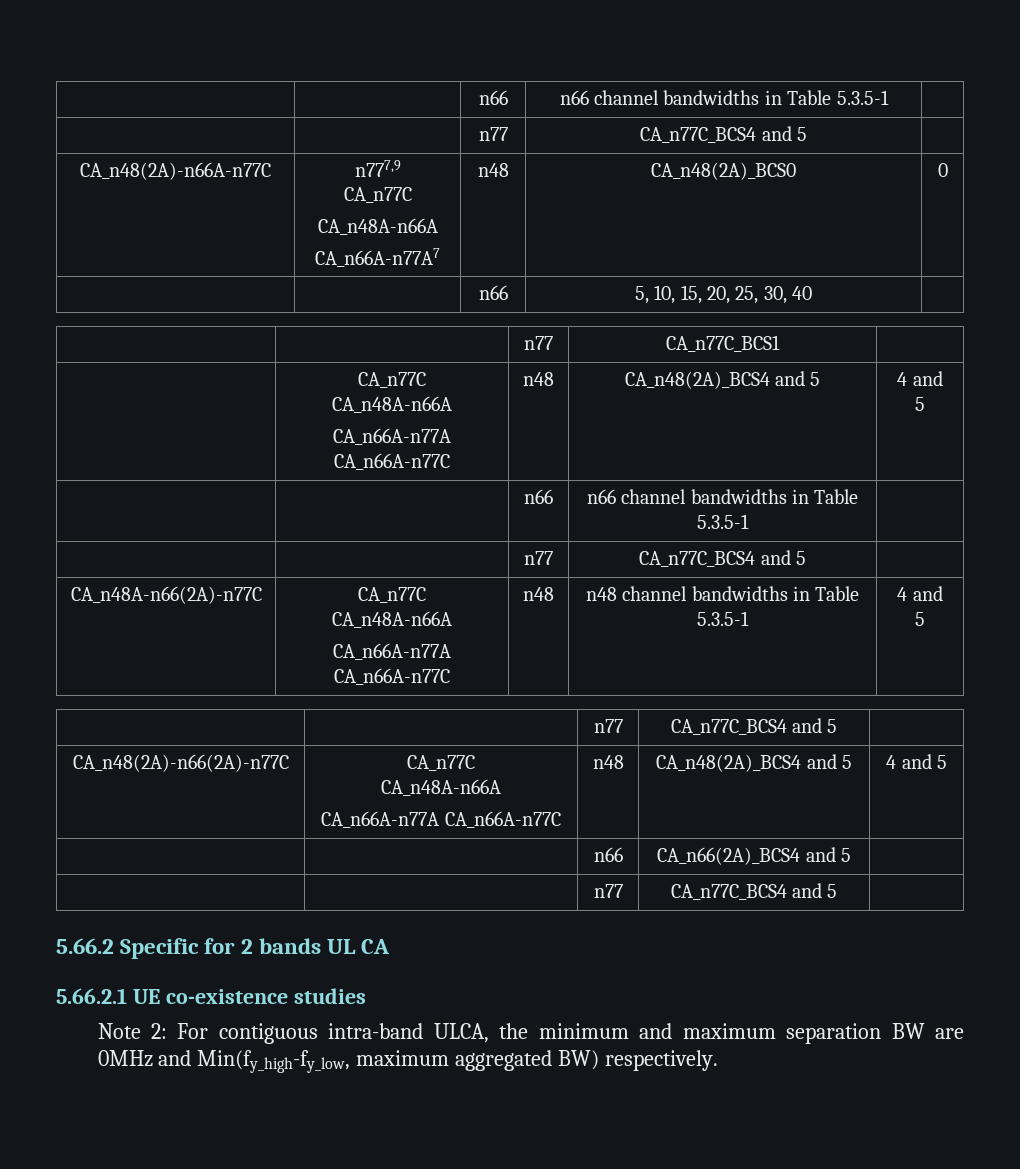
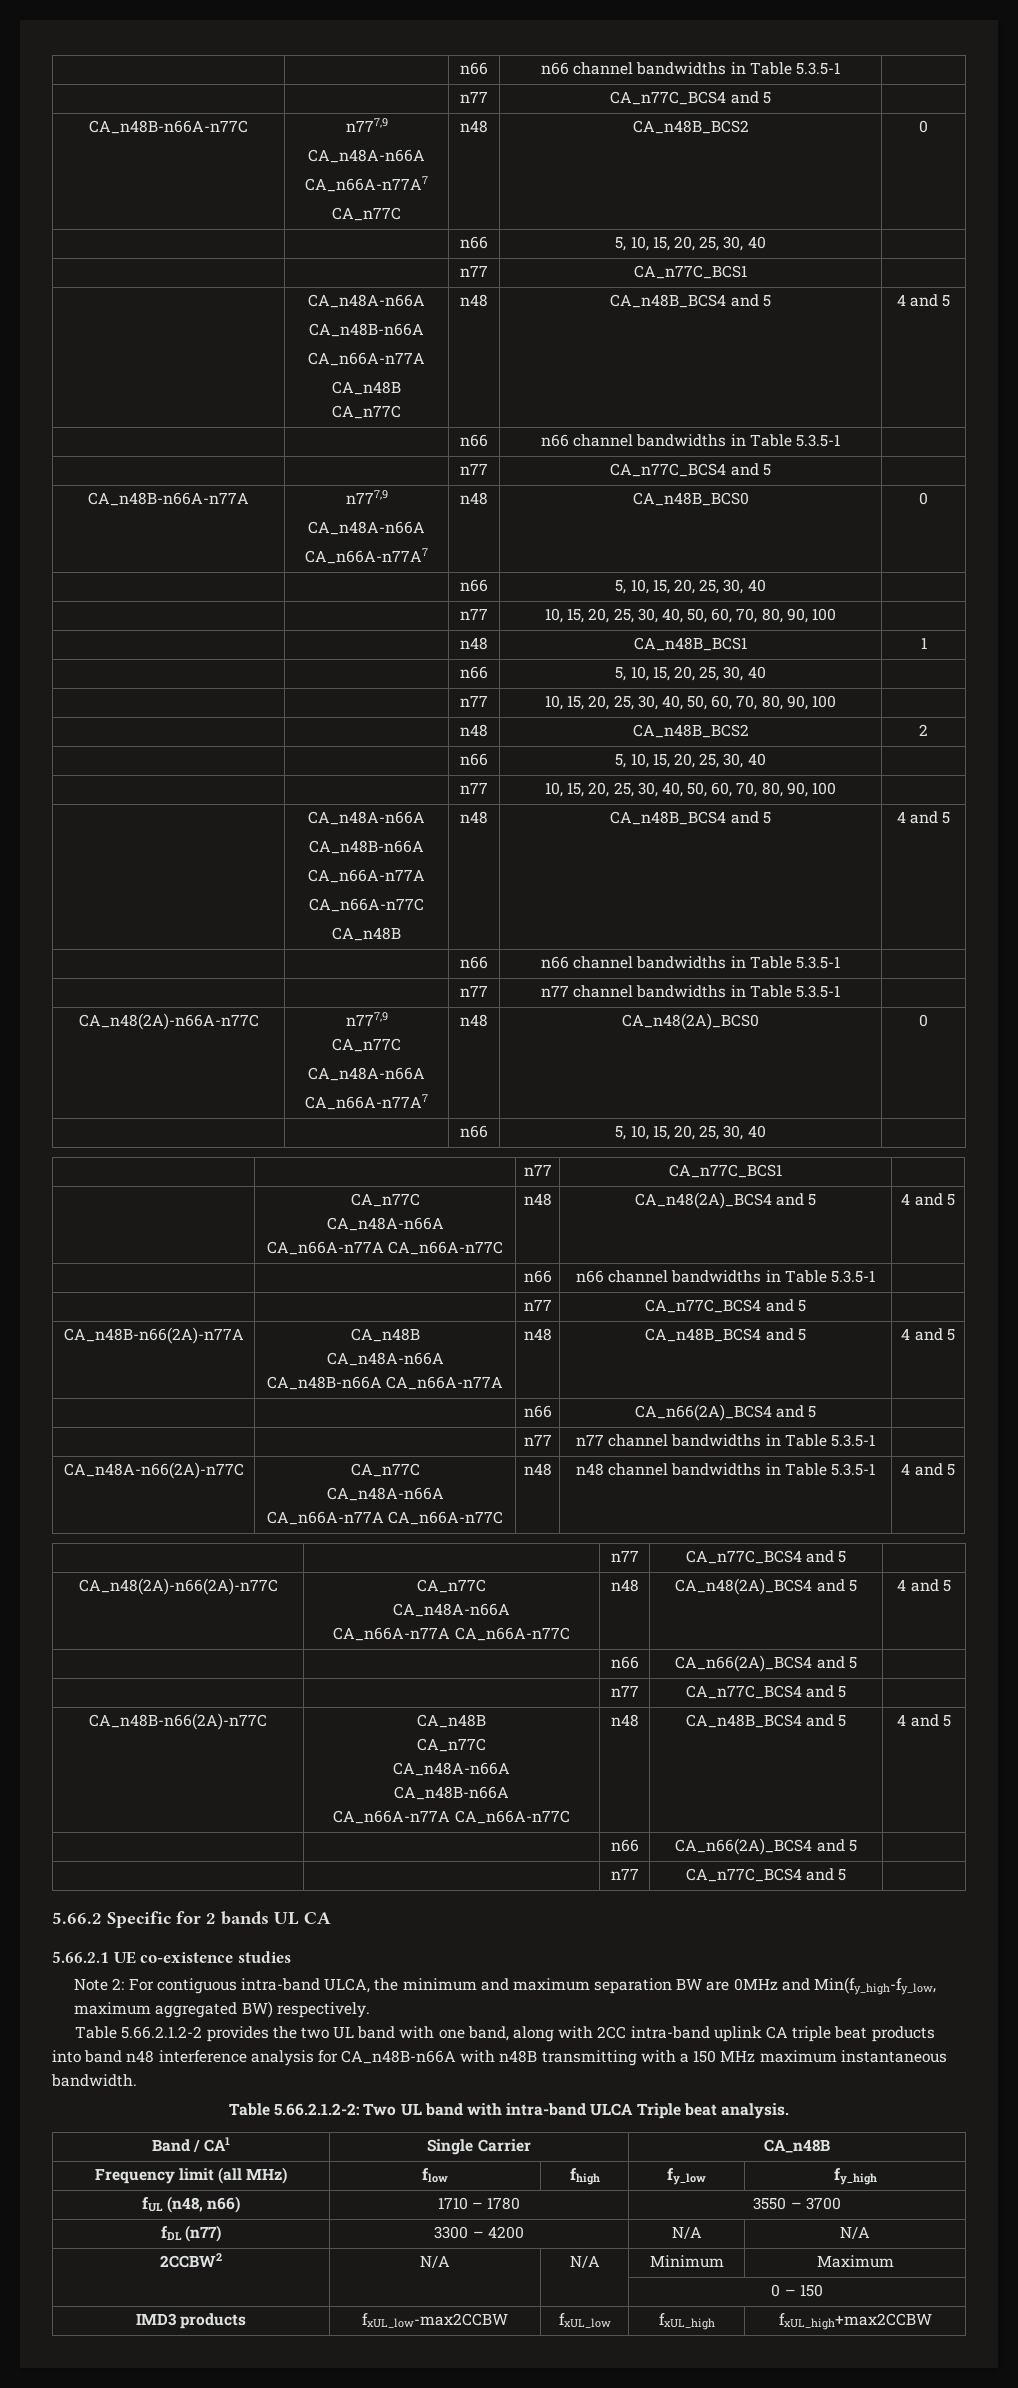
(807, 134) none -> [89,120,248,134] [345,118,388,132] [308,149,425,163] [305,176,428,192] [331,207,401,221] [460,120,488,133] [632,120,749,134] [919,120,928,133] [460,236,488,249] [615,236,766,251] [460,265,488,277] [634,265,747,279] [308,294,425,308] [309,323,424,337] [308,352,425,366] [331,381,401,395] [331,405,401,419] [460,294,488,307] [610,294,771,308] [896,294,951,307] [460,434,488,447] [541,434,840,447] [460,463,488,475] [610,463,771,477] [88,492,249,506] [345,490,388,504] [308,521,425,535] [305,548,428,564] [460,492,488,505] [632,492,749,506] [919,492,928,505] [460,579,488,592] [615,579,766,594] [460,608,488,620] [544,608,837,623] [460,637,488,650] [634,637,747,651] [920,637,927,649] [460,666,488,679] [615,666,766,681] [460,695,488,707] [544,695,837,710] [460,724,488,737] [632,724,749,738] [919,724,928,736] [460,753,488,766] [615,753,766,768] [460,782,488,794] [544,782,837,797] [308,811,425,825] [309,840,424,854] [308,869,425,883] [309,898,424,912] [331,927,401,941] [460,811,488,824] [610,811,771,825] [896,811,951,824] [460,956,488,969] [541,956,840,969] [460,985,488,997] [541,985,840,998] // CA_n48B-n66A-n77C | n777,9 // CA_n48A-n66A // CA_n66A-n77A7 // CA_n77C | n48 | CA_n48B_BCS2 | 0 // | | n66 | 5, 10, 15, 20, 25, 30, 40 | // | | n77 | CA_n77C_BCS1 | // | CA_n48A-n66A // CA_n48B-n66A // CA_n66A-n77A // CA_n48B // CA_n77C | n48 | CA_n48B_BCS4 and 5 | 4 and 5 // | | n66 | n66 channel bandwidths in Table 5.3.5-1 | // | | n77 | CA_n77C_BCS4 and 5 | // CA_n48B-n66A-n77A | n777,9 // CA_n48A-n66A // CA_n66A-n77A7 | n48 | CA_n48B_BCS0 | 0 // | | n66 | 5, 10, 15, 20, 25, 30, 40 | // | | n77 | 10, 15, 20, 25, 30, 40, 50, 60, 70, 80, 90, 100 | // | | n48 | CA_n48B_BCS1 | 1 // | | n66 | 5, 10, 15, 20, 25, 30, 40 | // | | n77 | 10, 15, 20, 25, 30, 40, 50, 60, 70, 80, 90, 100 | // | | n48 | CA_n48B_BCS2 | 2 // | | n66 | 5, 10, 15, 20, 25, 30, 40 | // | | n77 | 10, 15, 20, 25, 30, 40, 50, 60, 70, 80, 90, 100 | // | CA_n48A-n66A // CA_n48B-n66A // CA_n66A-n77A // CA_n66A-n77C // CA_n48B | n48 | CA_n48B_BCS4 and 5 | 4 and 5 // | | n66 | n66 channel bandwidths in Table 5.3.5-1 | // | | n77 | n77 channel bandwidths in Table 5.3.5-1 |
(806, 558) none -> [63,1327,244,1344] [350,1328,420,1342] [326,1352,444,1366] [266,1376,504,1390] [523,1328,552,1341] [645,1328,806,1342] [901,1328,955,1341] [523,1405,552,1418] [634,1404,817,1421] [523,1434,552,1446] [576,1434,875,1447] // CA_n48B-n66(2A)-n77A | CA_n48B // CA_n48A-n66A // CA_n48B-n66A CA_n66A-n77A | n48 | CA_n48B_BCS4 and 5 | 4 and 5 // | | n66 | CA_n66(2A)_BCS4 and 5 | // | | n77 | n77 channel bandwidths in Table 5.3.5-1 |
(838, 891) none -> [89,1713,267,1730] [416,1714,486,1728] [416,1738,486,1752] [392,1762,510,1776] [393,1786,509,1800] [333,1810,570,1824] [610,1714,639,1727] [685,1714,847,1728] [897,1714,951,1727] [610,1839,639,1852] [675,1838,857,1855] [610,1868,639,1880] [685,1868,847,1882] // CA_n48B-n66(2A)-n77C | CA_n48B // CA_n77C // CA_n48A-n66A // CA_n48B-n66A // CA_n66A-n77A CA_n66A-n77C | n48 | CA_n48B_BCS4 and 5 | 4 and 5 // | | n66 | CA_n66(2A)_BCS4 and 5 | // | | n77 | CA_n77C_BCS4 and 5 |
(719, 1060) none -> [75,2026,935,2042] [52,2050,947,2066] [51,2074,137,2087] [229,2103,789,2119] [151,2137,231,2152] [427,2139,531,2155] [764,2139,830,2153] [94,2167,288,2184] [421,2168,448,2183] [569,2168,600,2185] [667,2168,706,2185] [833,2168,877,2185] [142,2196,240,2213] [437,2197,521,2210] [753,2197,841,2210] [160,2225,222,2242] [434,2226,524,2239] [671,2226,702,2239] [840,2226,870,2239] [160,2253,222,2268] [419,2255,450,2268] [569,2255,600,2268] [649,2255,724,2268] [816,2255,894,2268] [771,2284,823,2297] [135,2313,247,2329] [361,2313,508,2328] [558,2313,611,2328] [658,2313,715,2330] [778,2313,932,2330] // Table 5.66.2.1.2-2 provides the two UL band with one band, along with 2CC intra-band uplink CA triple beat products into band n48 interference analysis for CA_n48B-n66A with n48B transmitting with a 150 MHz maximum instantaneous bandwidth. // Table 5.66.2.1.2-2: Two UL band with intra-band ULCA Triple beat analysis. // Band / CA1 | Single Carrier | CA_n48B // Frequency limit (all MHz) | flow | fhigh | fy_low | fy_high // fUL (n48, n66) | 1710 – 1780 | 3550 – 3700 // fDL (n77) | 3300 – 4200 | N/A | N/A // 2CCBW2 | N/A | N/A | Minimum | Maximum // | | | 0 – 150 // IMD3 products | fxUL_low-max2CCBW | fxUL_low | fxUL_high | fxUL_high+max2CCBW

